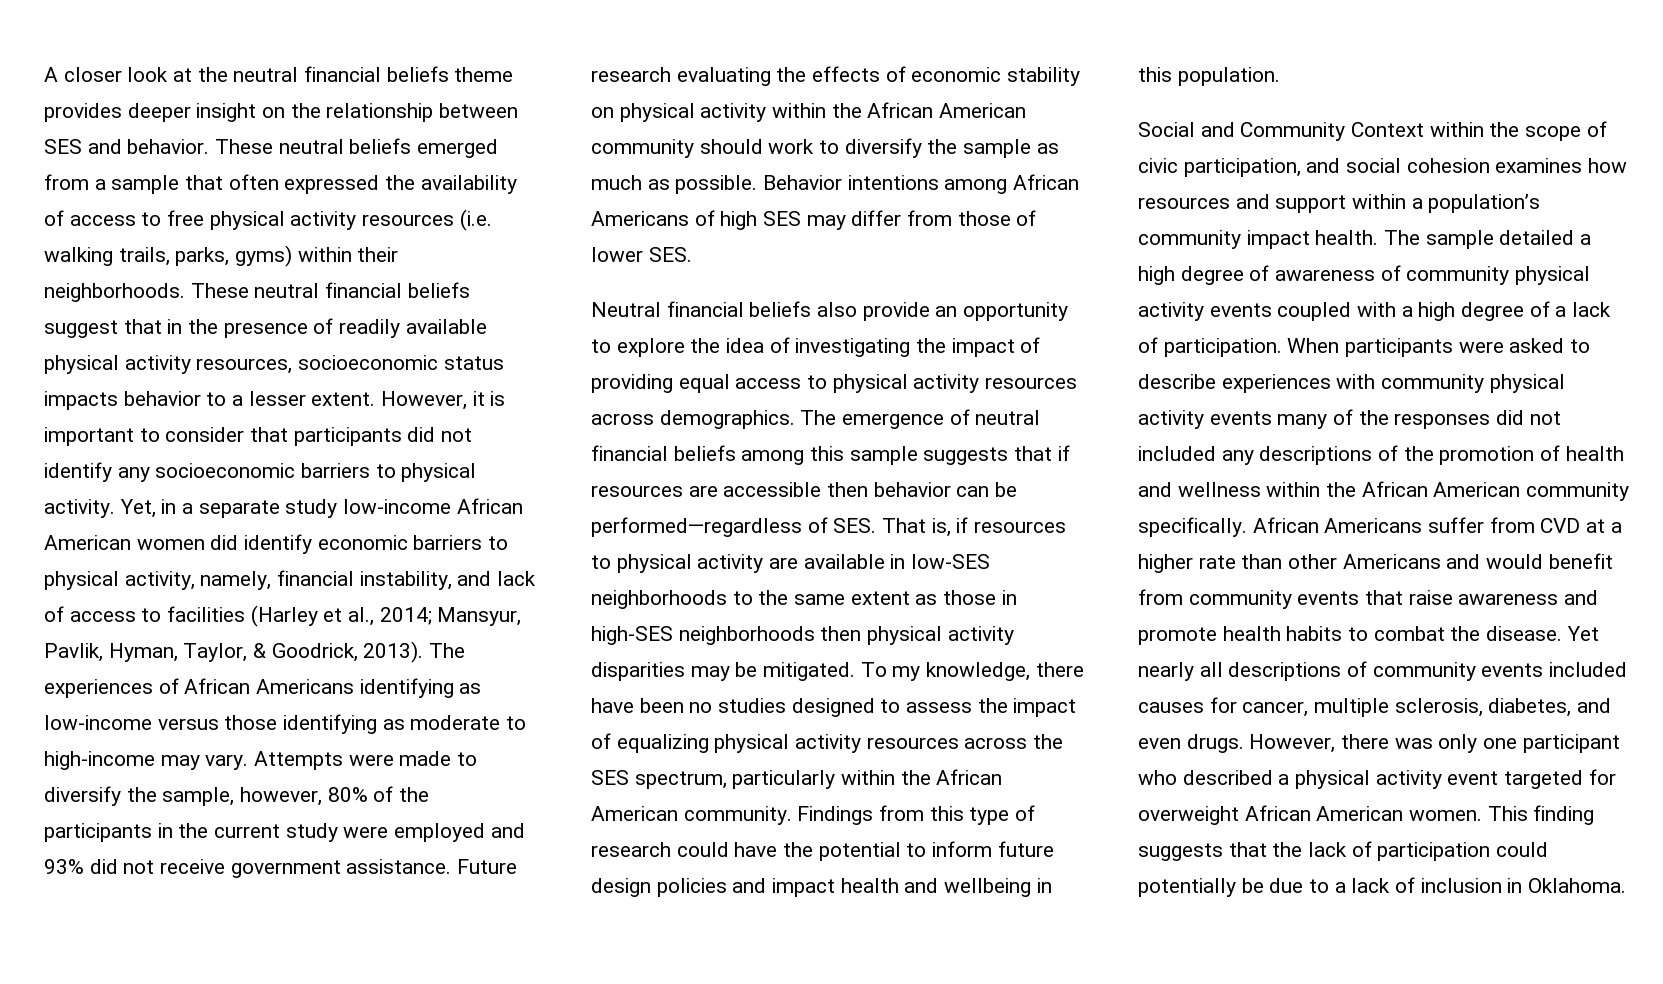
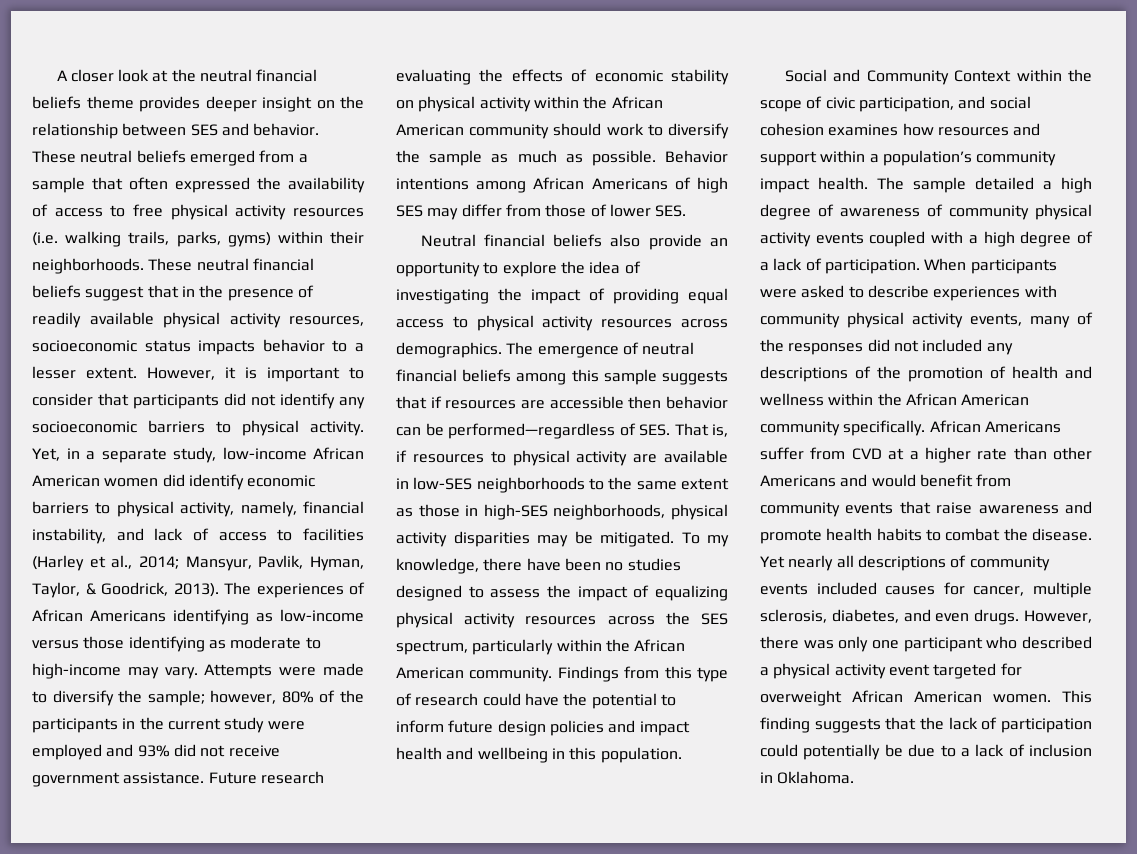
[285,499,338,518] study -> [173,447,217,463] study,
[162,787,235,806] sample, -> [147,690,205,706] sample;
[678,626,862,645] neighborhoods then -> [553,504,666,520] neighborhoods,
[1209,411,1272,425] events -> [970,313,1022,326] events,

